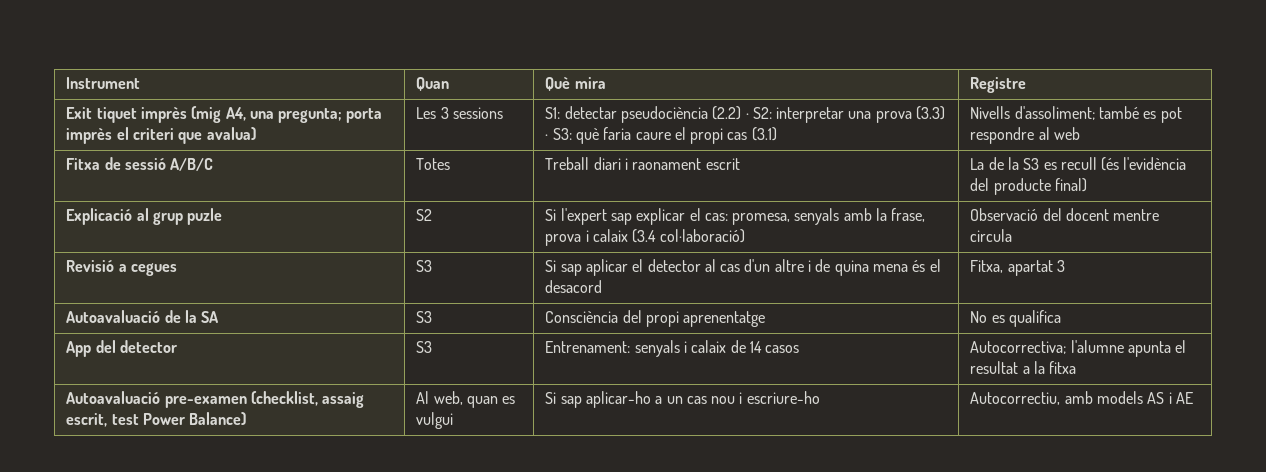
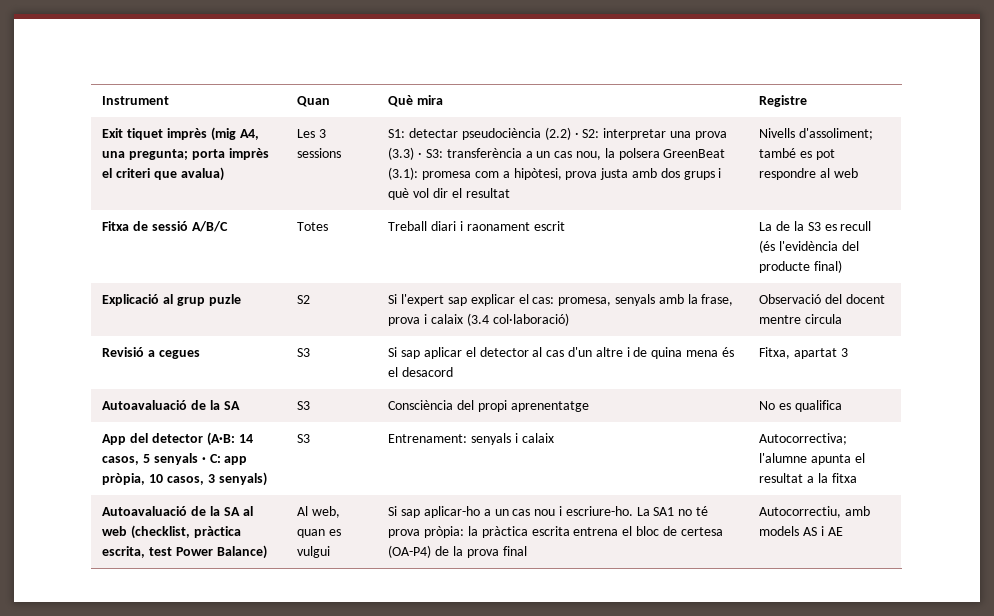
[575,127,777,144] què faria caure el propi cas (3.1) -> [446,148,726,160] [388,167,722,180] [388,188,510,200] transferència a un cas nou, la polsera GreenBeat (3.1): promesa com a hipòtesi, prova justa amb dos grups i què vol dir el resultat
(177, 346) none -> [206,432,253,446] [102,453,248,465] [102,472,267,486] (A·B: 14 casos, 5 senyals · C: app pròpia, 10 casos, 3 senyals)
[730,340,800,353] de 14 casos -> (554, 438) none
[164,391,365,408] [66,413,108,427] pre-examen (checklist, assaig escrit, -> [191,506,253,516] [102,525,242,539] [102,546,146,558] de la SA al web (checklist, pràctica escrita,
[746,391,820,404] escriure-ho -> [565,506,708,516] [388,526,723,538] [388,545,527,558] escriure-ho. La SA1 no té prova pròpia: la pràctica escrita entrena el bloc de certesa (OA-P4) de la prova final

